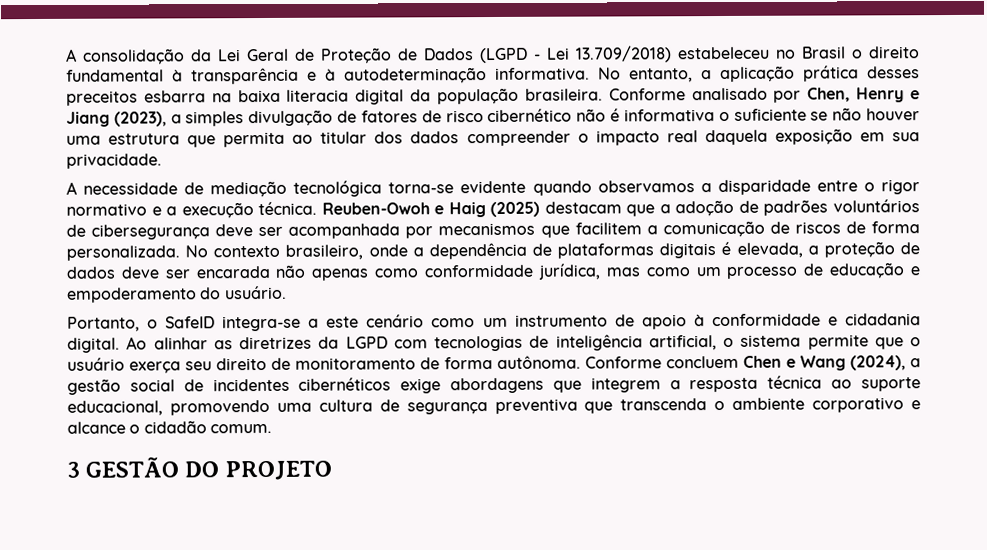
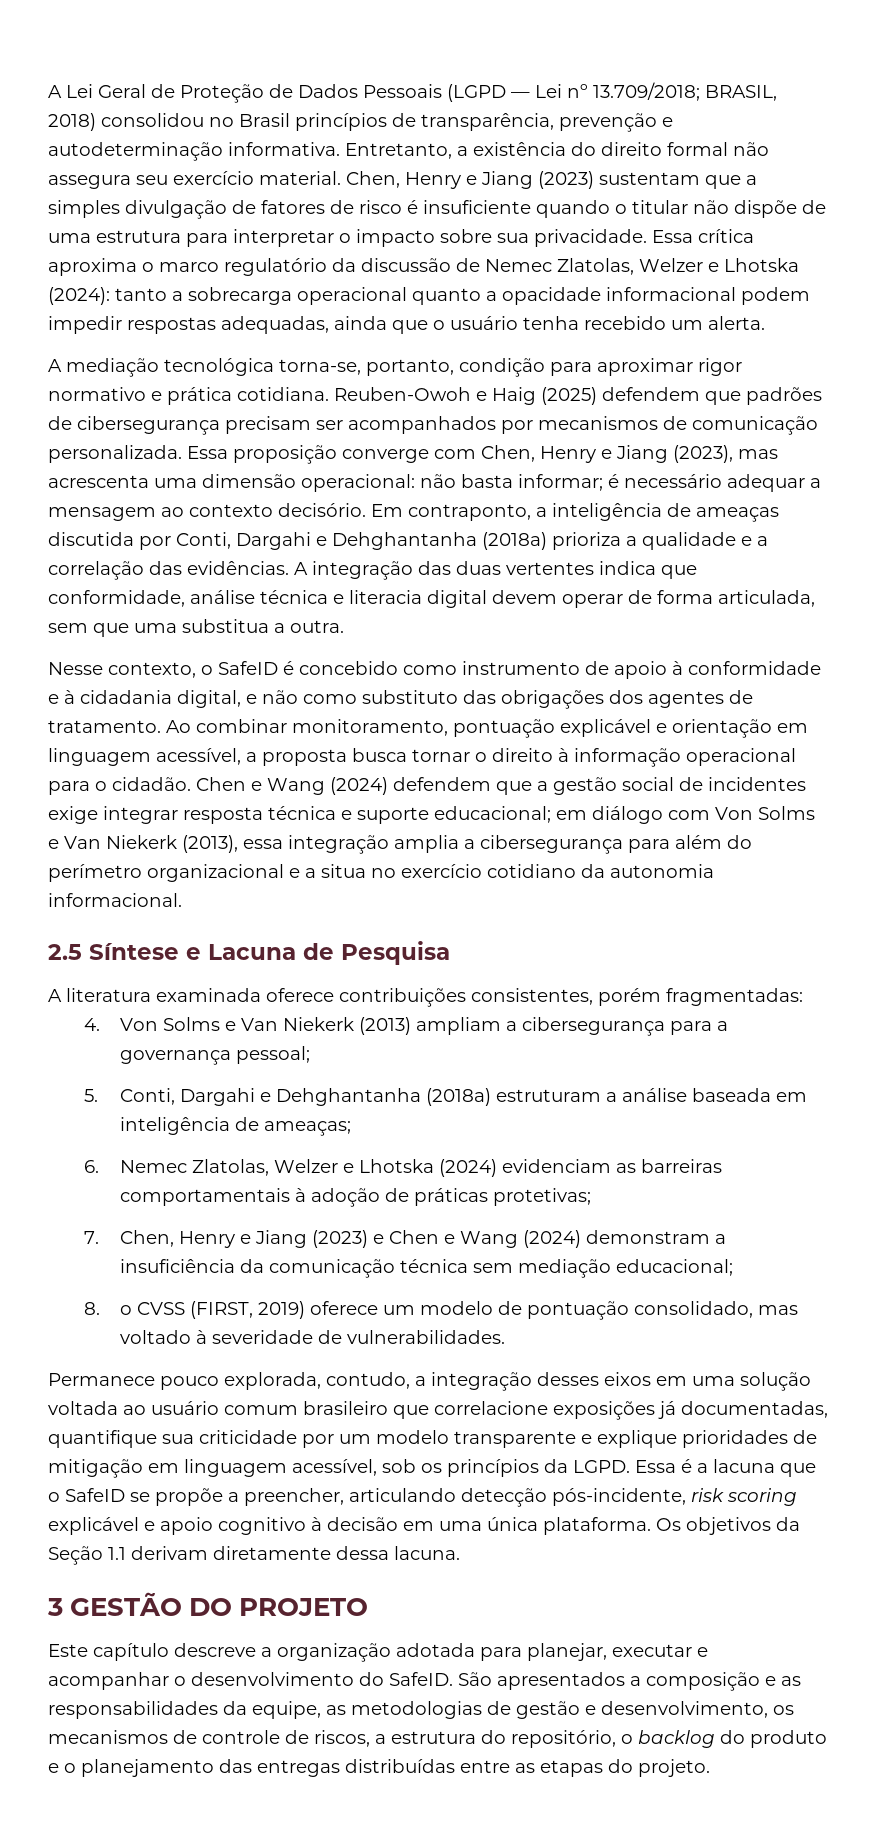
[66,48,212,65] A consolidação da -> [48,85,62,98] A
[480,45,920,64] [66,65,920,85] [66,87,921,106] [66,111,167,127] (LGPD - Lei 13.709/2018) estabeleceu no Brasil o direito fundamental à transparência e à autodeterminação informativa. No entanto, a aplicação prática desses preceitos esbarra na baixa literacia digital da população brasileira. Conforme analisado por Chen, Henry e Jiang (2023), -> [363,82,777,102] [48,113,673,132] [48,142,769,161] [48,171,741,189] Pessoais (LGPD — Lei nº 13.709/2018; BRASIL, 2018) consolidou no Brasil princípios de transparência, prevenção e autodeterminação informativa. Entretanto, a existência do direito formal não assegura seu exercício material. Chen, Henry e Jiang (2023) sustentam que
[487,107,921,123] [66,128,921,148] [66,153,162,169] [66,179,921,198] [66,199,920,219] [66,220,920,240] [66,241,920,261] [66,262,922,281] [67,285,287,303] [67,314,508,332] cibernético não é informativa o suficiente se não houver uma estrutura que permita ao titular dos dados compreender o impacto real daquela exposição em sua privacidade. // A necessidade de mediação tecnológica torna-se evidente quando observamos a disparidade entre o rigor normativo e a execução técnica. Reuben-Owoh e Haig (2025) destacam que a adoção de padrões voluntários de cibersegurança deve ser acompanhada por mecanismos que facilitem a comunicação de riscos de forma personalizada. No contexto brasileiro, onde a dependência de plataformas digitais é elevada, a proteção de dados deve ser encarada não apenas como conformidade jurídica, mas como um processo de educação e empoderamento do usuário. // Portanto, o SafeID integra-se a este cenário como um -> [407,200,826,218] [48,229,754,247] [48,258,799,276] [48,287,810,305] [48,316,765,334] [48,358,742,377] [48,387,822,405] [48,416,818,435] [48,445,778,464] [48,474,821,492] [48,503,779,522] [48,532,768,550] [48,561,697,580] [48,590,815,608] [48,619,344,637] [48,661,457,678] é insuficiente quando o titular não dispõe de uma estrutura para interpretar o impacto sobre sua privacidade. Essa crítica aproxima o marco regulatório da discussão de Nemec Zlatolas, Welzer e Lhotska (2024): tanto a sobrecarga operacional quanto a opacidade informacional podem impedir respostas adequadas, ainda que o usuário tenha recebido um alerta. // A mediação tecnológica torna-se, portanto, condição para aproximar rigor normativo e prática cotidiana. Reuben-Owoh e Haig (2025) defendem que padrões de cibersegurança precisam ser acompanhados por mecanismos de comunicação personalizada. Essa proposição converge com Chen, Henry e Jiang (2023), mas acrescenta uma dimensão operacional: não basta informar; é necessário adequar a mensagem ao contexto decisório. Em contraponto, a inteligência de ameaças discutida por Conti, Dargahi e Dehghantanha (2018a) prioriza a qualidade e a correlação das evidências. A integração das duas vertentes indica que conformidade, análise técnica e literacia digital devem operar de forma articulada, sem que uma substitua a outra. // Nesse contexto, o SafeID é concebido como
[845,313,922,326] [67,334,921,353] [67,355,906,374] cidadania digital. Ao alinhar as diretrizes da LGPD com tecnologias de inteligência artificial, o sistema permite que o usuário exerça seu direito de monitoramento de forma autônoma. Conforme concluem Chen e Wang (2024), -> [64,690,753,709] [48,719,808,738] [48,748,796,767] [48,777,532,795] à cidadania digital, e não como substituto das obrigações dos agentes de tratamento. Ao combinar monitoramento, pontuação explicável e orientação em linguagem acessível, a proposta busca tornar o direito à informação operacional para o cidadão. Chen e Wang (2024) defendem que
[298,375,921,394] [67,397,921,416] [67,420,272,434] [67,456,332,481] cibernéticos exige abordagens que integrem a resposta técnica ao suporte educacional, promovendo uma cultura de segurança preventiva que transcenda o ambiente corporativo e alcance o cidadão comum. // 3 GESTÃO DO PROJETO -> [48,806,815,824] [48,835,752,854] [48,864,714,882] [48,893,182,907] [48,941,450,965] [48,988,803,1007] [83,1017,728,1036] [119,1046,310,1065] [83,1088,807,1106] [119,1117,351,1136] [83,1159,722,1177] [119,1188,591,1207] [83,1230,726,1248] [119,1259,733,1278] [83,1301,798,1320] [119,1330,505,1344] [48,1372,811,1391] [48,1401,828,1420] [48,1430,817,1448] [48,1459,816,1478] [48,1488,797,1507] [48,1517,800,1535] [48,1546,460,1565] [47,1592,369,1616] [48,1643,708,1662] [48,1672,801,1691] [48,1701,794,1719] [48,1730,827,1748] [48,1759,710,1777] exige integrar resposta técnica e suporte educacional; em diálogo com Von Solms e Van Niekerk (2013), essa integração amplia a cibersegurança para além do perímetro organizacional e a situa no exercício cotidiano da autonomia informacional. // 2.5 Síntese e Lacuna de Pesquisa // A literatura examinada oferece contribuições consistentes, porém fragmentadas: // 4. Von Solms e Van Niekerk (2013) ampliam a cibersegurança para a governança pessoal; // 5. Conti, Dargahi e Dehghantanha (2018a) estruturam a análise baseada em inteligência de ameaças; // 6. Nemec Zlatolas, Welzer e Lhotska (2024) evidenciam as barreiras comportamentais à adoção de práticas protetivas; // 7. Chen, Henry e Jiang (2023) e Chen e Wang (2024) demonstram a insuficiência da comunicação técnica sem mediação educacional; // 8. o CVSS (FIRST, 2019) oferece um modelo de pontuação consolidado, mas voltado à severidade de vulnerabilidades. // Permanece pouco explorada, contudo, a integração desses eixos em uma solução voltada ao usuário comum brasileiro que correlacione exposições já documentadas, quantifique sua criticidade por um modelo transparente e explique prioridades de mitigação em linguagem acessível, sob os princípios da LGPD. Essa é a lacuna que o SafeID se propõe a preencher, articulando detecção pós-incidente, risk scoring explicável e apoio cognitivo à decisão em uma única plataforma. Os objetivos da Seção 1.1 derivam diretamente dessa lacuna. // 3 GESTÃO DO PROJETO // Este capítulo descreve a organização adotada para planejar, executar e acompanhar o desenvolvimento do SafeID. São apresentados a composição e as responsabilidades da equipe, as metodologias de gestão e desenvolvimento, os mecanismos de controle de riscos, a estrutura do repositório, o backlog do produto e o planejamento das entregas distribuídas entre as etapas do projeto.

